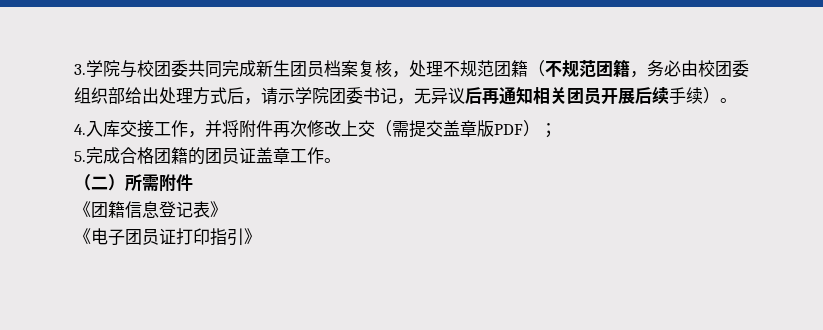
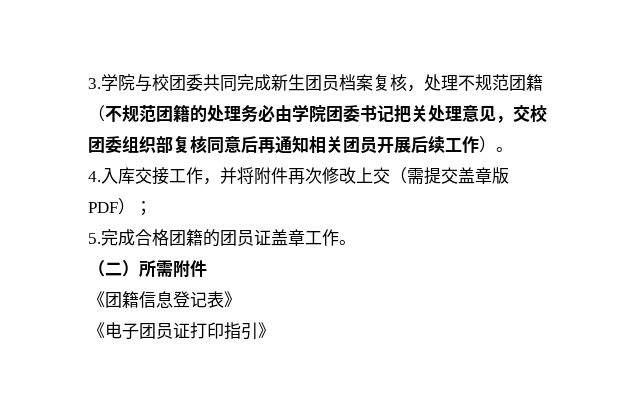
[630,60,749,78] [74,87,465,105] ，务必由校团委组织部给出处理方式后，请示学院团委书记，无异议 -> [190,104,547,123] [88,135,241,154] 的处理务必由学院团委书记把关处理意见，交校团委组织部复核同意
[669,87,703,105] 手续 -> [445,136,479,153] 工作

